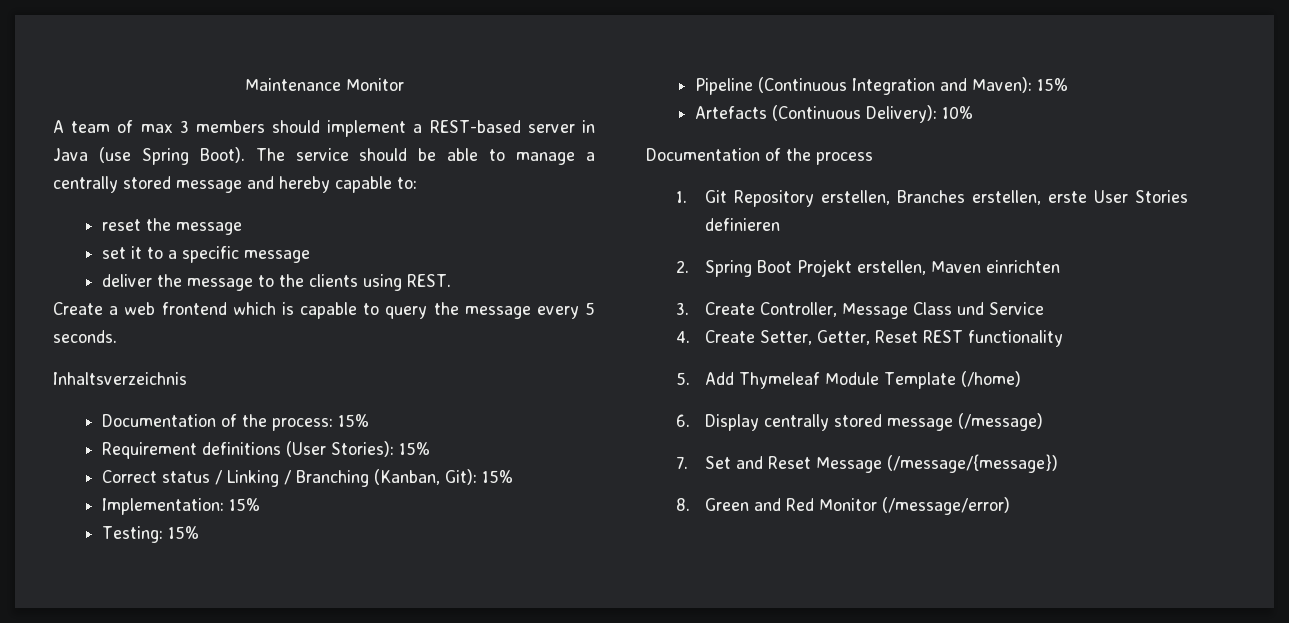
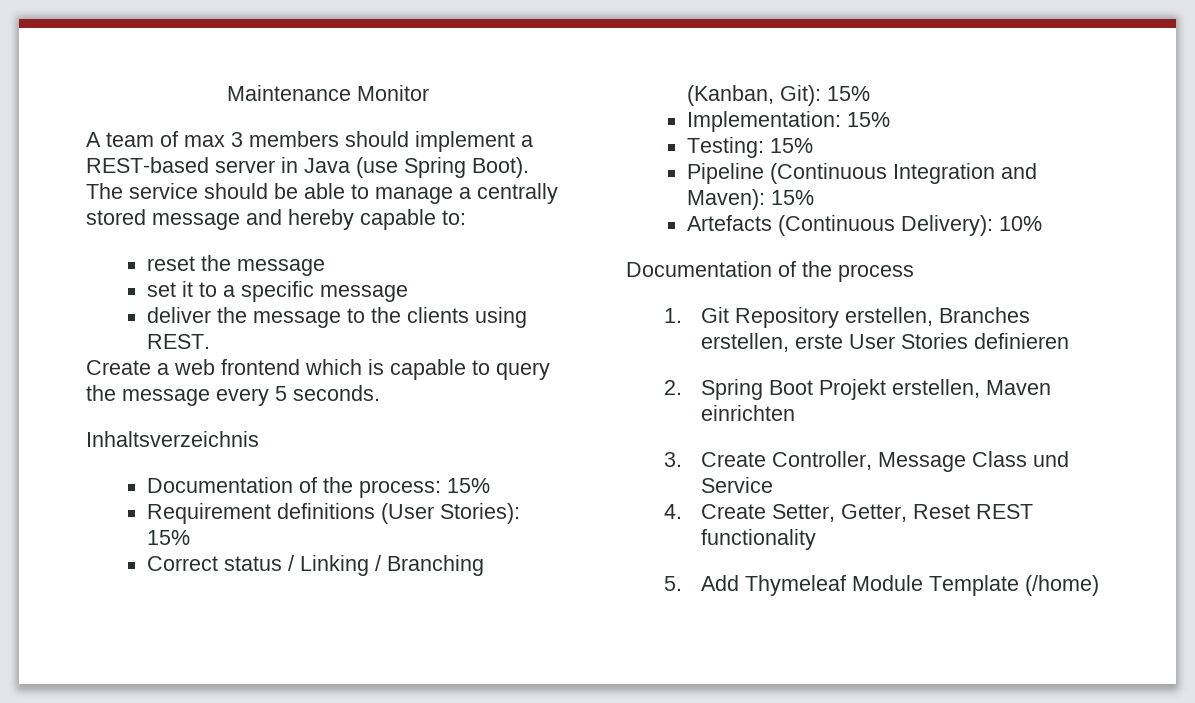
[675,413,1044,431] [675,454,1059,473] [675,497,1011,515] // 6. Display centrally stored message (/message) // 7. Set and Reset Message (/message/{message}) // 8. Green and Red Monitor (/message/error) -> (1100, 585) none

